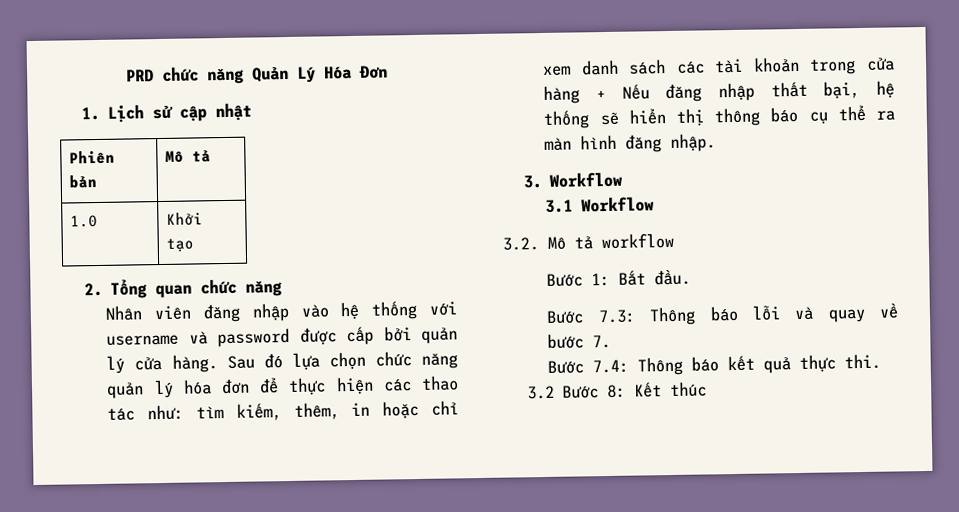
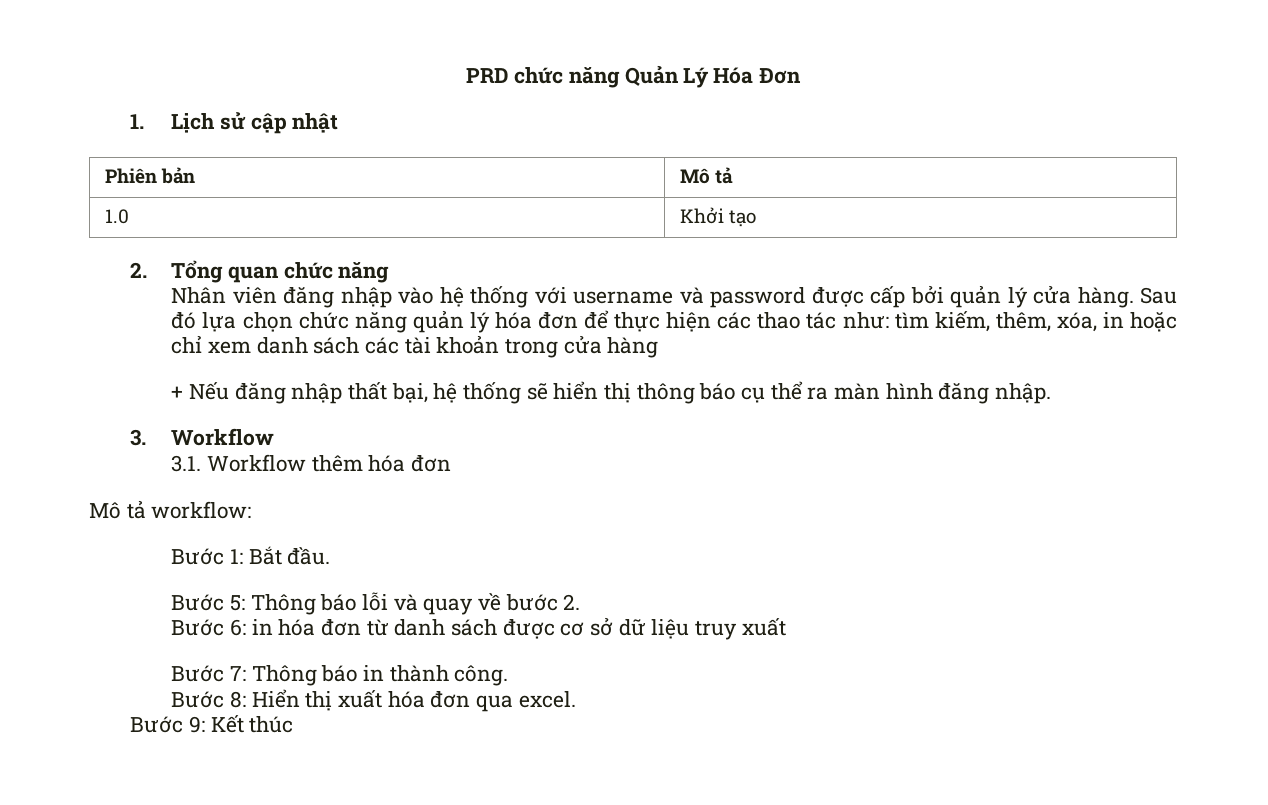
(340, 411) none -> [1056,312,1097,332] xóa,
(581, 94) none -> (659, 347) //
[545,196,655,213] [502,232,674,251] 3.1 Workflow // 3.2. Mô tả workflow -> [171,454,452,472] [89,500,252,519] 3.1. Workflow thêm hóa đơn // Mô tả workflow:
[597,309,636,324] 7.3: -> [230,595,246,611] 5:
[592,334,612,349] [547,353,882,376] [526,384,626,400] 7. // Bước 7.4: Thông báo kết quả thực thi. // 3.2 Bước 8: -> [563,594,581,610] [171,617,786,640] [171,665,509,686] [171,689,576,712] [130,716,205,733] 2. // Bước 6: in hóa đơn từ danh sách được cơ sở dữ liệu truy xuất // Bước 7: Thông báo in thành công. // Bước 8: Hiển thị xuất hóa đơn qua excel. // Bước 9:

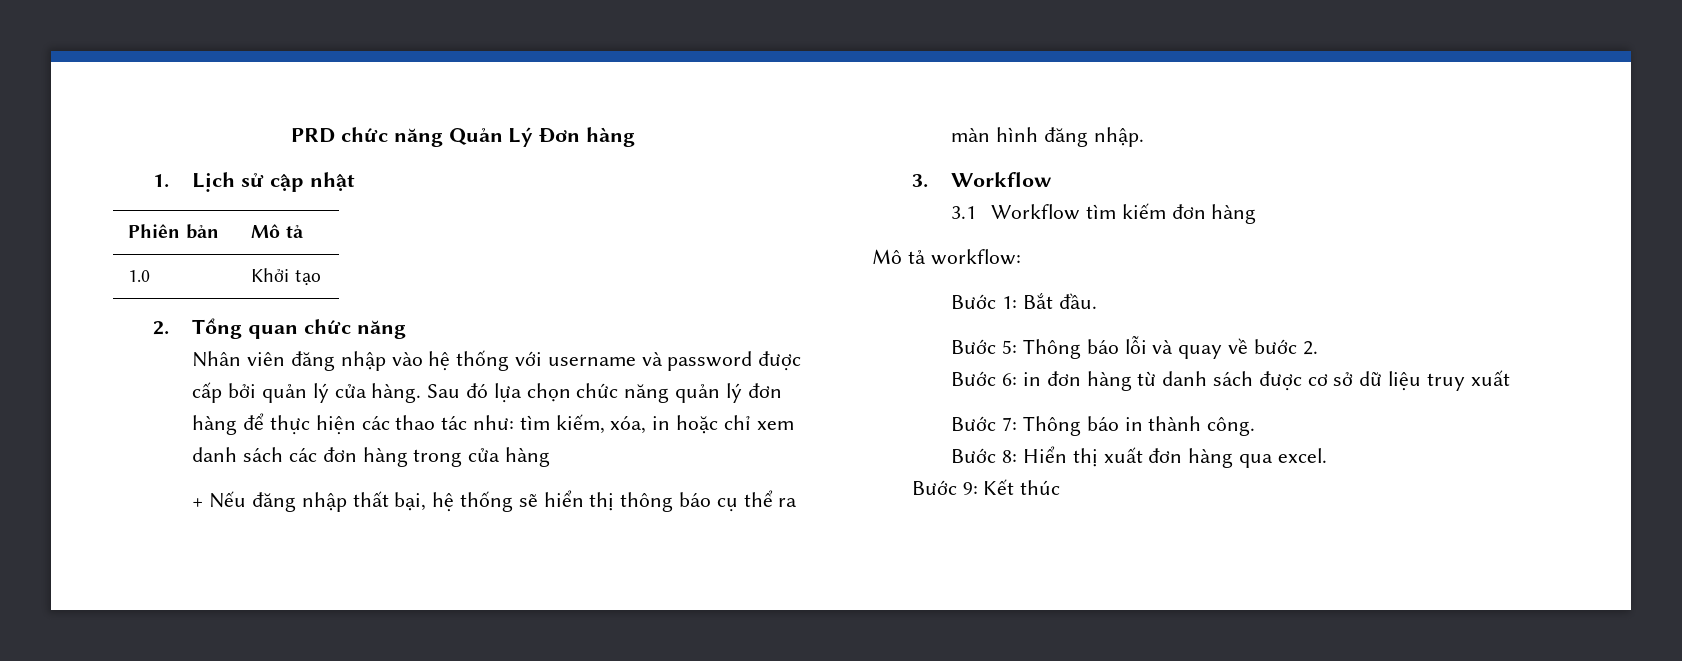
[712,67,753,84] Hóa -> (534, 137) none
(801, 76) none -> [585,127,635,147] hàng
[494,312,579,329] hóa đơn -> [747,383,782,398] [192,415,238,435] đơn hàng
[995,312,1051,332] thêm, -> (605, 424) none
[404,335,500,354] tài khoản -> [322,447,408,467] đơn hàng
[171,454,452,472] 3.1. Workflow thêm hóa đơn -> [951,203,1257,224] 3.1 Workflow tìm kiếm đơn hàng
[278,619,362,636] hóa đơn -> [1046,371,1132,391] đơn hàng
[387,691,471,708] hóa đơn -> [1148,448,1234,468] đơn hàng

